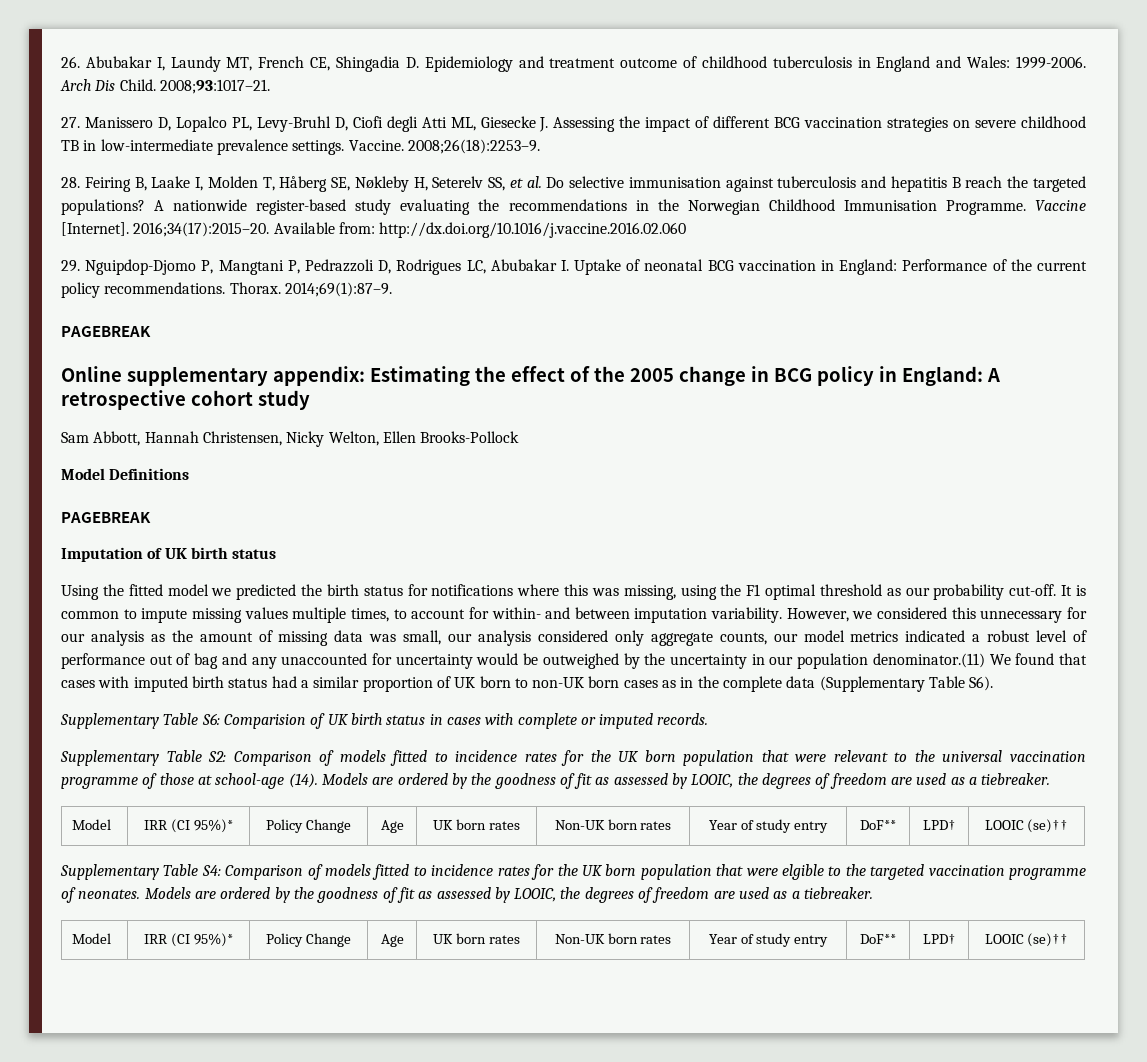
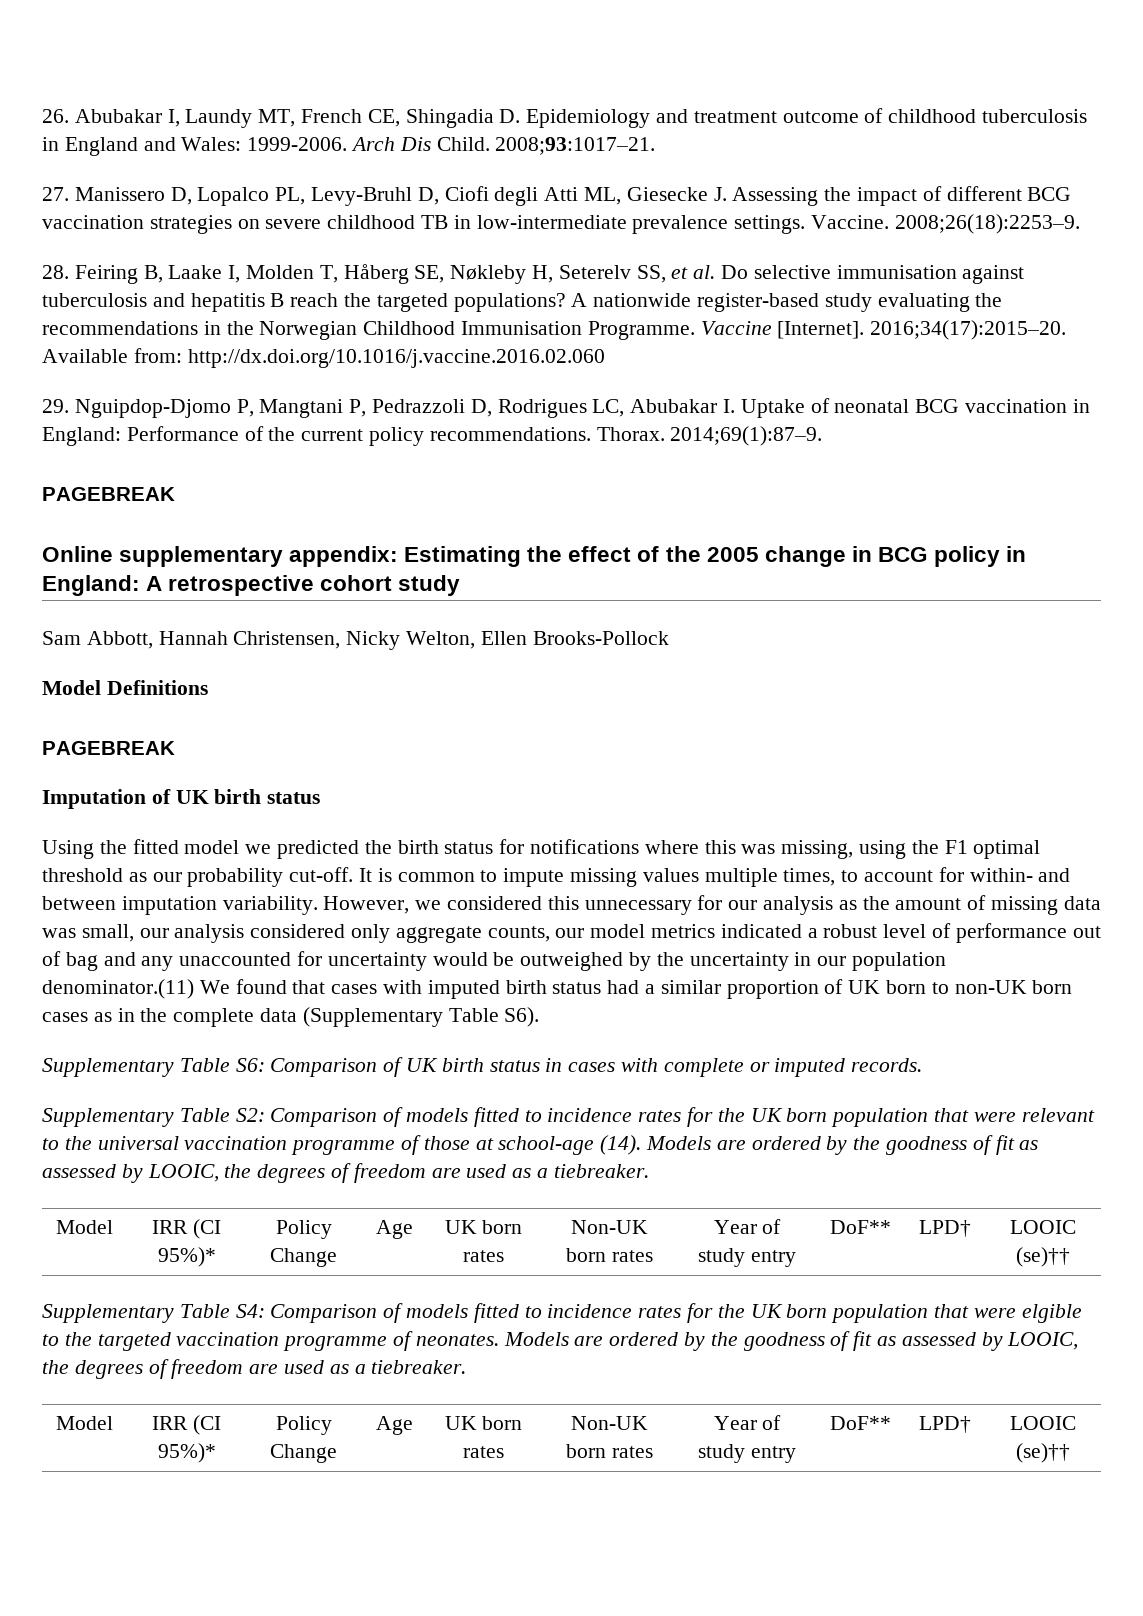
[223,714,306,729] Comparision -> [270,1058,378,1077] Comparison

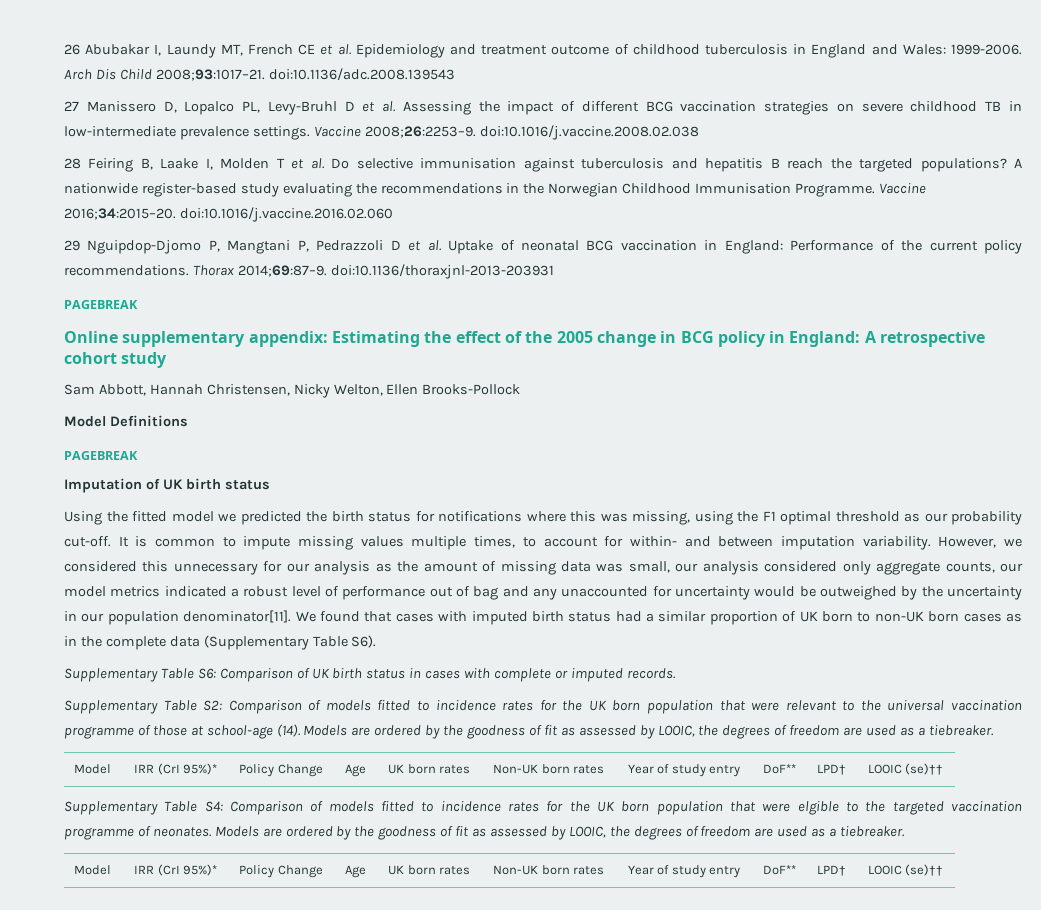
[42,109,69,123] 26. -> [64,44,80,55] 26
[367,109,521,128] CE, Shingadia D. -> [298,44,352,55] CE et al.
[436,137,490,151] Child. -> [119,69,152,80] Child
[42,187,69,201] // 27. -> [268,68,455,81] [64,101,79,111] doi:10.1136/adc.2008.139543 // 27
[417,186,727,206] D, Ciofi degli Atti ML, Giesecke J. -> [344,101,397,112] D et al.
[811,214,1080,234] [42,265,69,279] Vaccine. 2008;26(18):2253–9. // 28. -> [313,125,699,140] [64,158,81,169] Vaccine 2008;26:2253–9. doi:10.1016/j.vaccine.2008.02.038 // 28
[319,264,666,284] T, Håberg SE, Nøkleby H, Seterelv SS, -> [276,158,285,168] T
[777,320,1067,340] [42,348,605,368] [42,399,69,413] [Internet]. 2016;34(17):2015–20. Available from: http://dx.doi.org/10.1016/j.vaccine.2016.02.060 // 29. -> [64,207,393,222] [64,240,80,251] 2016;34:2015–20. doi:10.1016/j.vaccine.2016.02.060 // 29
[470,399,736,418] D, Rodrigues LC, Abubakar I. -> [390,240,442,251] D et al.
[596,426,823,446] Thorax. 2014;69(1):87–9. -> [192,264,554,279] Thorax 2014;69:87–9. doi:10.1136/thoraxjnl-2013-203931
[42,979,194,999] denominator.(11) -> [183,610,292,623] denominator[11].
[192,1219,221,1239] (CI -> [157,763,180,775] (CrI
[192,1415,221,1435] (CI -> [157,864,180,876] (CrI

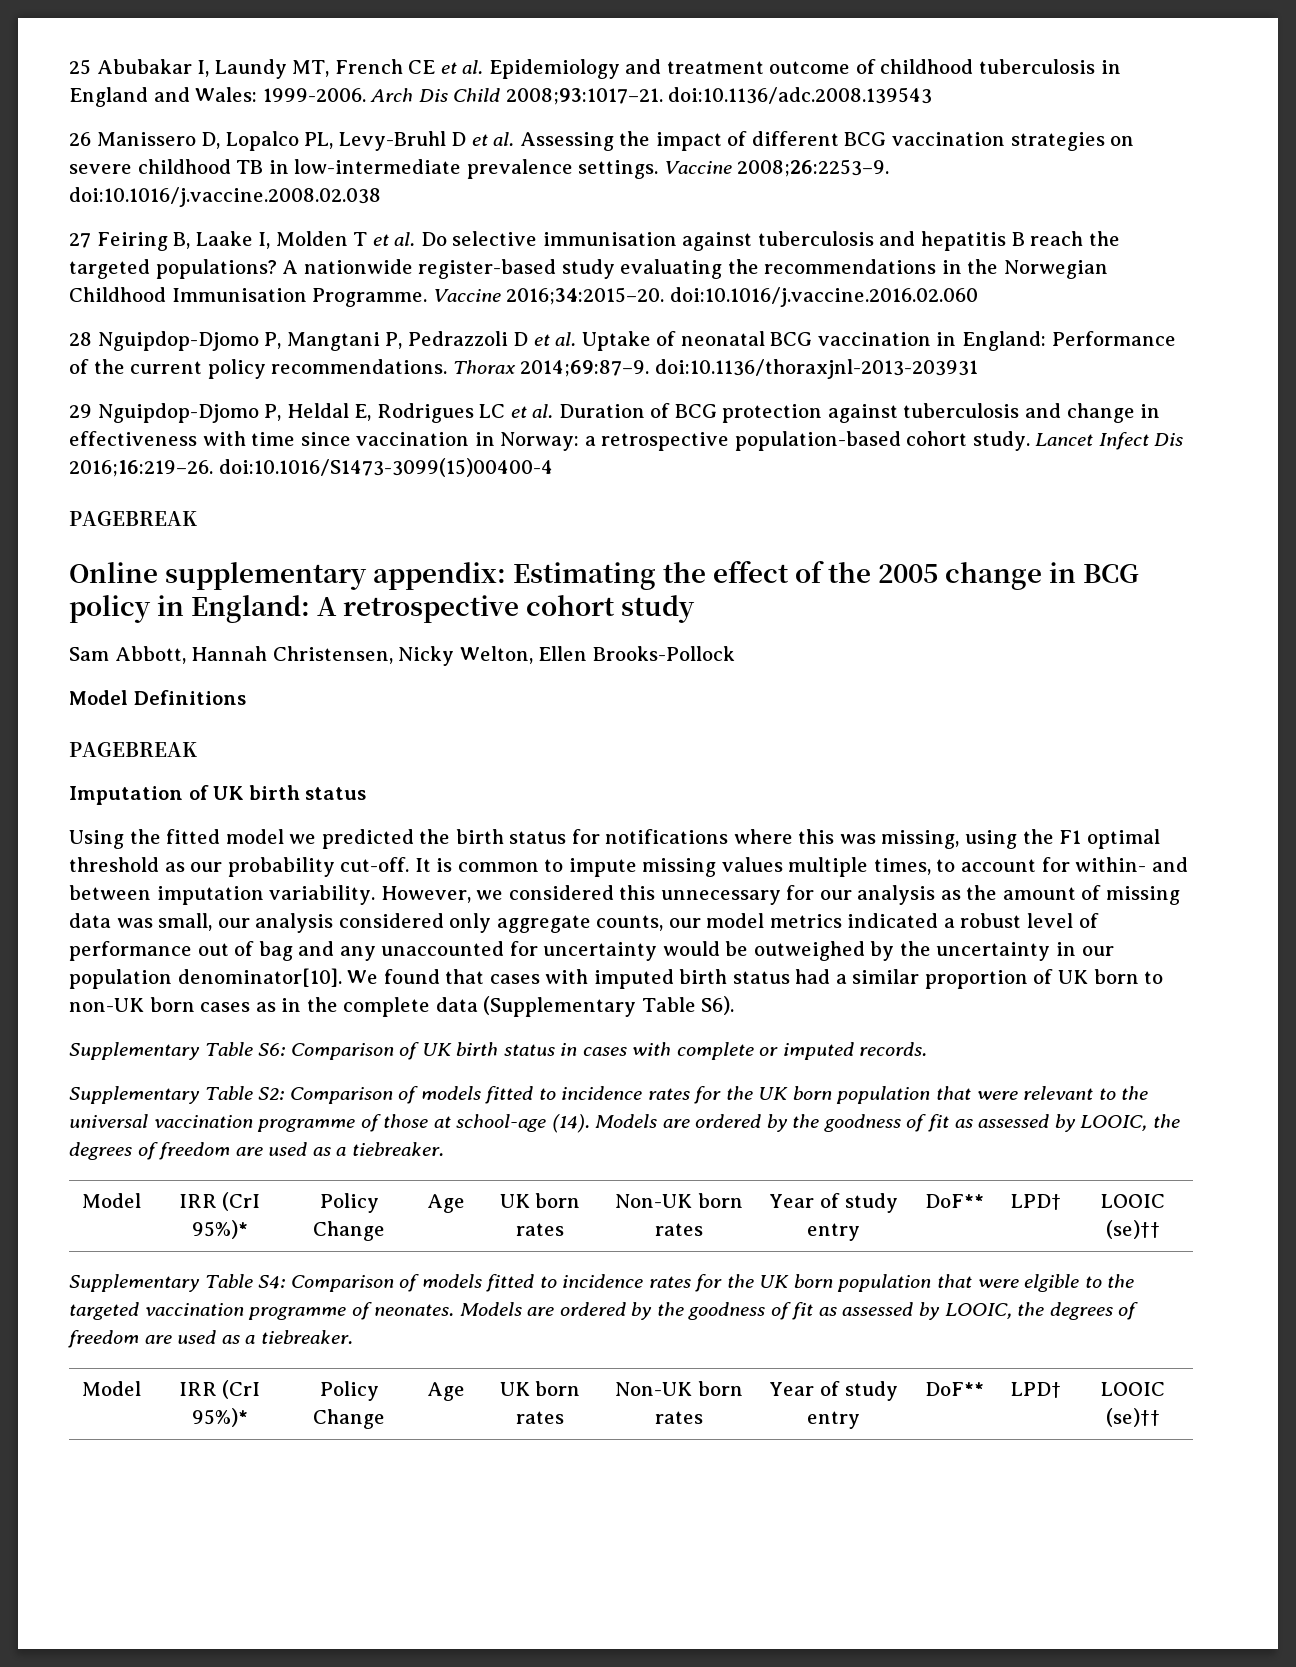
[64,44,80,55] 26 -> [69,59,91,75] 25
[64,101,79,111] 27 -> [69,132,91,146] 26
[64,158,81,169] 28 -> [69,233,91,248] 27
[64,240,80,251] 29 -> [69,332,92,346] 28
(554, 271) none -> [69,403,1161,423] [69,431,1184,451] [69,458,553,477] // 29 Nguipdop-Djomo P, Heldal E, Rodrigues LC et al. Duration of BCG protection against tuberculosis and change in effectiveness with time since vaccination in Norway: a retrospective population-based cohort study. Lancet Infect Dis 2016;16:219–26. doi:10.1016/S1473-3099(15)00400-4
[183,610,292,623] denominator[11]. -> [177,968,342,987] denominator[10].

